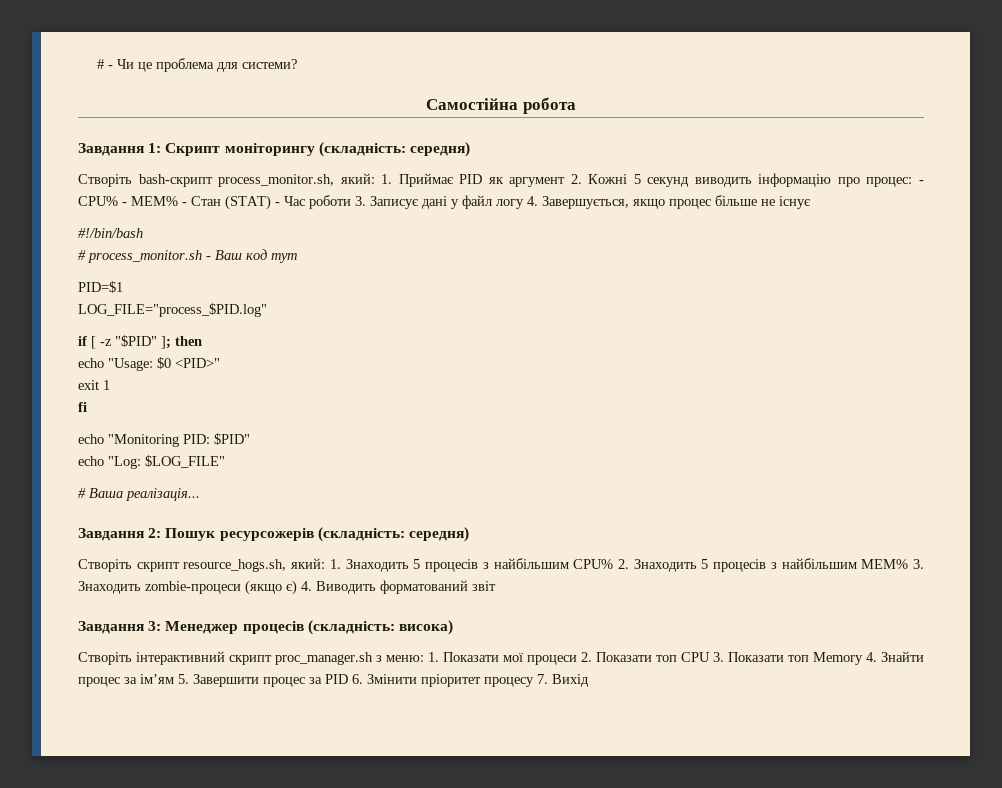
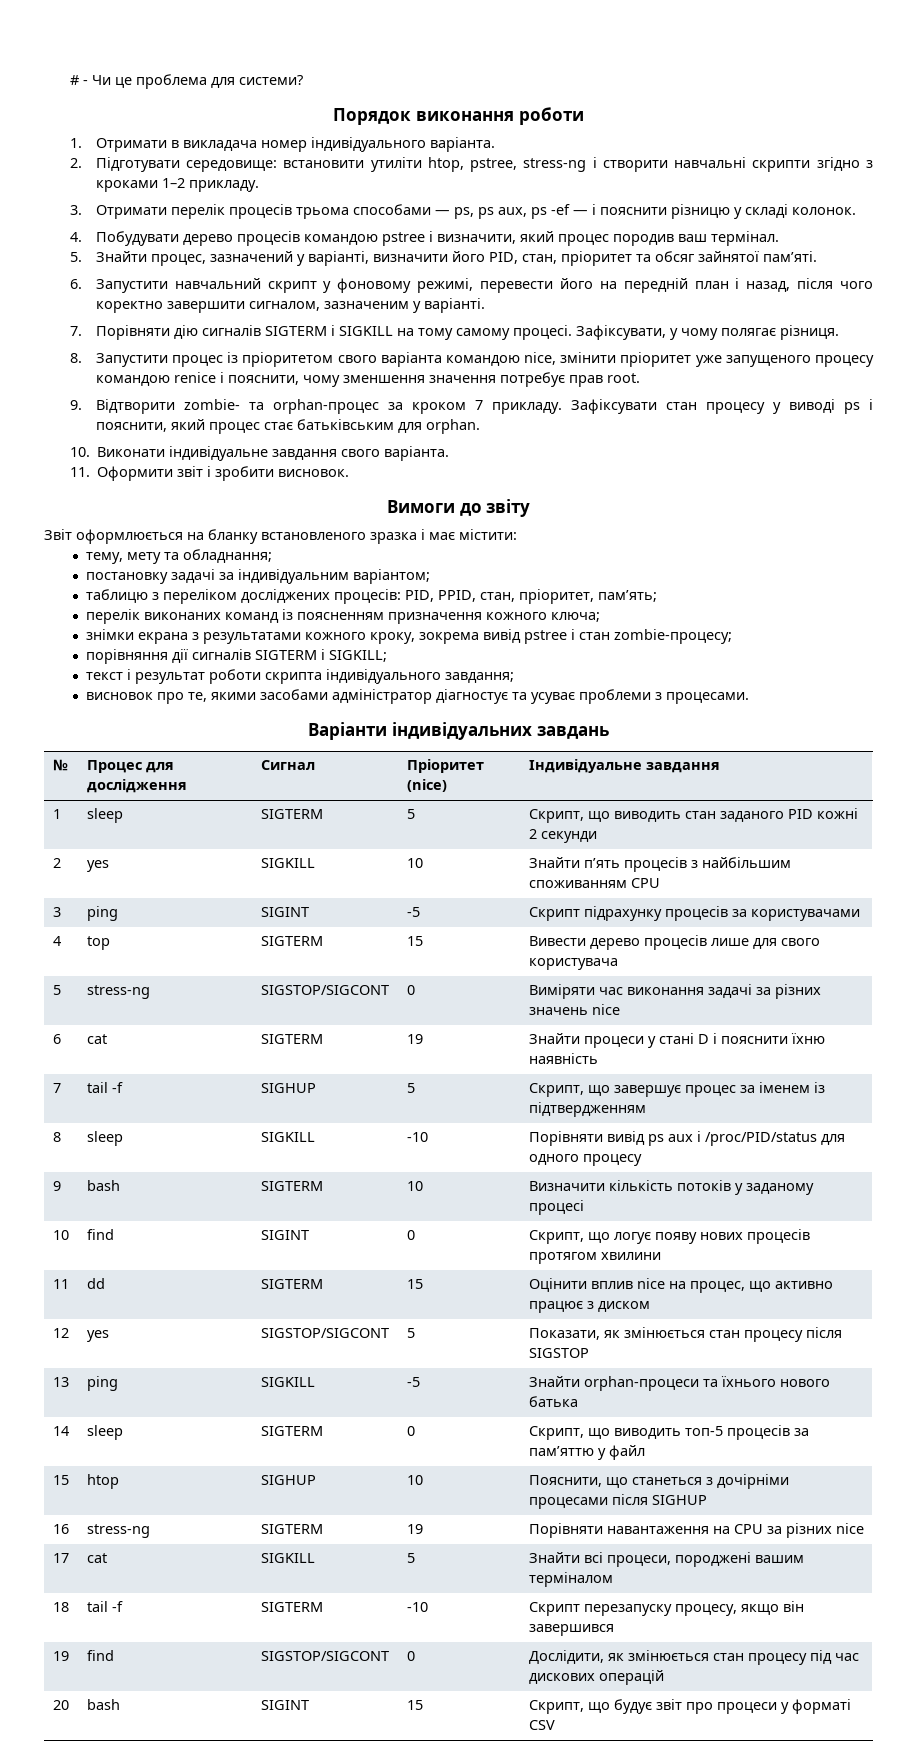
[426,97,576,114] [78,142,470,157] [78,173,924,187] [78,195,810,210] [78,228,143,238] [78,249,297,263] [78,281,123,293] [78,303,267,317] [78,335,202,349] [78,357,220,371] [78,380,110,390] [78,402,87,412] [78,433,250,447] [78,455,225,469] [78,488,200,501] [78,527,469,542] [78,558,924,572] [78,580,496,595] [78,620,453,635] [78,651,924,665] [78,674,589,687] Самостійна робота // Завдання 1: Скрипт моніторингу (складність: середня) // Створіть bash-скрипт process_monitor.sh, який: 1. Приймає PID як аргумент 2. Кожні 5 секунд виводить інформацію про процес: - CPU% - MEM% - Стан (STAT) - Час роботи 3. Записує дані у файл логу 4. Завершується, якщо процес більше не існує // #!/bin/bash // # process_monitor.sh - Ваш код тут // PID=$1 // LOG_FILE="process_$PID.log" // if [ -z "$PID" ]; then // echo "Usage: $0 <PID>" // exit 1 // fi // echo "Monitoring PID: $PID" // echo "Log: $LOG_FILE" // # Ваша реалізація... // Завдання 2: Пошук ресурсожерів (складність: середня) // Створіть скрипт resource_hogs.sh, який: 1. Знаходить 5 процесів з найбільшим CPU% 2. Знаходить 5 процесів з найбільшим MEM% 3. Знаходить zombie-процеси (якщо є) 4. Виводить форматований звіт // Завдання 3: Менеджер процесів (складність: висока) // Створіть інтерактивний скрипт proc_manager.sh з меню: 1. Показати мої процеси 2. Показати топ CPU 3. Показати топ Memory 4. Знайти процес за ім’ям 5. Завершити процес за PID 6. Змінити пріоритет процесу 7. Вихід -> [333,107,584,125] [69,137,495,152] [69,157,874,172] [95,178,259,192] [69,204,856,219] [69,231,779,246] [69,251,817,266] [69,278,874,293] [95,298,485,313] [69,325,839,340] [69,352,874,367] [95,372,640,387] [69,399,873,414] [95,419,480,434] [69,446,450,461] [69,466,350,481] [386,499,531,517] [44,529,517,544] [85,549,272,564] [85,569,430,584] [85,589,657,604] [85,609,600,624] [85,629,732,644] [85,649,387,664] [85,669,514,684] [85,689,749,704] [308,722,609,740] [52,759,68,771] [86,760,174,773] [86,779,187,793] [260,760,315,770] [406,759,484,773] [406,779,447,792] [528,759,720,773] [52,809,61,819] [86,808,123,823] [260,809,323,819] [406,809,415,819] [528,808,858,823] [528,829,597,843] [52,858,61,868] [86,860,109,872] [260,858,315,868] [406,858,423,868] [528,857,791,872] [528,878,660,888] [52,907,61,917] [86,906,118,921] [260,907,309,917] [406,907,420,917] [528,906,860,921] [52,936,61,946] [86,936,110,950] [260,936,323,946] [406,936,423,946] [528,935,820,950] [528,958,618,970] [52,985,61,995] [86,985,150,999] [260,985,389,995] [406,985,415,995] [528,984,821,999] [528,1004,620,1015] [52,1034,61,1044] [86,1034,107,1044] [260,1034,323,1044] [406,1034,423,1044] [528,1033,825,1048] [528,1053,598,1064] [52,1083,61,1093] [86,1082,123,1093] [260,1083,316,1093] [406,1083,415,1093] [528,1082,825,1097] [528,1102,646,1117] [52,1132,61,1142] [86,1131,123,1146] [260,1132,315,1142] [406,1132,428,1142] [528,1131,845,1146] [528,1154,642,1166] [52,1181,61,1191] [86,1180,120,1191] [260,1181,323,1191] [406,1181,423,1191] [528,1180,814,1195] [528,1200,584,1215] [52,1230,69,1240] [86,1229,114,1240] [260,1230,309,1240] [406,1230,415,1240] [528,1229,810,1244] [528,1252,661,1264] [52,1279,69,1289] [86,1278,105,1289] [260,1279,323,1289] [406,1279,423,1289] [528,1278,833,1293] [528,1301,650,1313] [52,1328,69,1338] [86,1330,109,1342] [260,1328,389,1338] [406,1328,415,1338] [528,1327,842,1342] [528,1348,589,1358] [52,1377,69,1387] [86,1376,118,1391] [260,1377,315,1387] [406,1377,420,1387] [528,1376,830,1391] [528,1396,578,1407] [52,1426,69,1436] [86,1425,123,1440] [260,1426,323,1436] [406,1426,415,1436] [528,1425,809,1440] [528,1445,645,1460] [52,1475,69,1485] [86,1474,119,1489] [260,1475,316,1485] [406,1475,423,1485] [528,1474,789,1489] [528,1494,707,1509] [52,1524,69,1534] [86,1524,150,1538] [260,1524,323,1534] [406,1524,423,1534] [528,1523,864,1538] [52,1553,69,1563] [86,1553,107,1563] [260,1553,315,1563] [406,1553,415,1563] [528,1552,804,1567] [528,1572,613,1587] [52,1602,69,1612] [86,1601,123,1612] [260,1602,323,1612] [406,1602,428,1612] [528,1601,804,1616] [528,1624,614,1636] [52,1651,69,1661] [86,1650,114,1661] [260,1651,389,1661] [406,1651,415,1661] [528,1650,859,1665] [528,1670,664,1685] [52,1700,69,1710] [86,1699,120,1710] [260,1700,309,1710] [406,1700,423,1710] [528,1699,851,1714] [528,1720,555,1730] Порядок виконання роботи // 1. Отримати в викладача номер індивідуального варіанта. // 2. Підготувати середовище: встановити утиліти htop, pstree, stress-ng і створити навчальні скрипти згідно з кроками 1–2 прикладу. // 3. Отримати перелік процесів трьома способами — ps, ps aux, ps -ef — і пояснити різницю у складі колонок. // 4. Побудувати дерево процесів командою pstree і визначити, який процес породив ваш термінал. // 5. Знайти процес, зазначений у варіанті, визначити його PID, стан, пріоритет та обсяг зайнятої пам’яті. // 6. Запустити навчальний скрипт у фоновому режимі, перевести його на передній план і назад, після чого коректно завершити сигналом, зазначеним у варіанті. // 7. Порівняти дію сигналів SIGTERM і SIGKILL на тому самому процесі. Зафіксувати, у чому полягає різниця. // 8. Запустити процес із пріоритетом свого варіанта командою nice, змінити пріоритет уже запущеного процесу командою renice і пояснити, чому зменшення значення потребує прав root. // 9. Відтворити zombie- та orphan-процес за кроком 7 прикладу. Зафіксувати стан процесу у виводі ps і пояснити, який процес стає батьківським для orphan. // 10. Виконати індивідуальне завдання свого варіанта. // 11. Оформити звіт і зробити висновок. // Вимоги до звіту // Звіт оформлюється на бланку встановленого зразка і має містити: // тему, мету та обладнання; // постановку задачі за індивідуальним варіантом; // таблицю з переліком досліджених процесів: PID, PPID, стан, пріоритет, пам’ять; // перелік виконаних команд із поясненням призначення кожного ключа; // знімки екрана з результатами кожного кроку, зокрема вивід pstree і стан zombie-процесу; // порівняння дії сигналів SIGTERM і SIGKILL; // текст і результат роботи скрипта індивідуального завдання; // висновок про те, якими засобами адміністратор діагностує та усуває проблеми з процесами. // Варіанти індивідуальних завдань // № | Процес для дослідження | Сигнал | Пріоритет (nice) | Індивідуальне завдання // 1 | sleep | SIGTERM | 5 | Скрипт, що виводить стан заданого PID кожні 2 секунди // 2 | yes | SIGKILL | 10 | Знайти п’ять процесів з найбільшим споживанням CPU // 3 | ping | SIGINT | -5 | Скрипт підрахунку процесів за користувачами // 4 | top | SIGTERM | 15 | Вивести дерево процесів лише для свого користувача // 5 | stress-ng | SIGSTOP/SIGCONT | 0 | Виміряти час виконання задачі за різних значень nice // 6 | cat | SIGTERM | 19 | Знайти процеси у стані D і пояснити їхню наявність // 7 | tail -f | SIGHUP | 5 | Скрипт, що завершує процес за іменем із підтвердженням // 8 | sleep | SIGKILL | -10 | Порівняти вивід ps aux і /proc/PID/status для одного процесу // 9 | bash | SIGTERM | 10 | Визначити кількість потоків у заданому процесі // 10 | find | SIGINT | 0 | Скрипт, що логує появу нових процесів протягом хвилини // 11 | dd | SIGTERM | 15 | Оцінити вплив nice на процес, що активно працює з диском // 12 | yes | SIGSTOP/SIGCONT | 5 | Показати, як змінюється стан процесу після SIGSTOP // 13 | ping | SIGKILL | -5 | Знайти orphan-процеси та їхнього нового батька // 14 | sleep | SIGTERM | 0 | Скрипт, що виводить топ-5 процесів за пам’яттю у файл // 15 | htop | SIGHUP | 10 | Пояснити, що станеться з дочірніми процесами після SIGHUP // 16 | stress-ng | SIGTERM | 19 | Порівняти навантаження на CPU за різних nice // 17 | cat | SIGKILL | 5 | Знайти всі процеси, породжені вашим терміналом // 18 | tail -f | SIGTERM | -10 | Скрипт перезапуску процесу, якщо він завершився // 19 | find | SIGSTOP/SIGCONT | 0 | Дослідити, як змінюється стан процесу під час дискових операцій // 20 | bash | SIGINT | 15 | Скрипт, що будує звіт про процеси у форматі CSV

